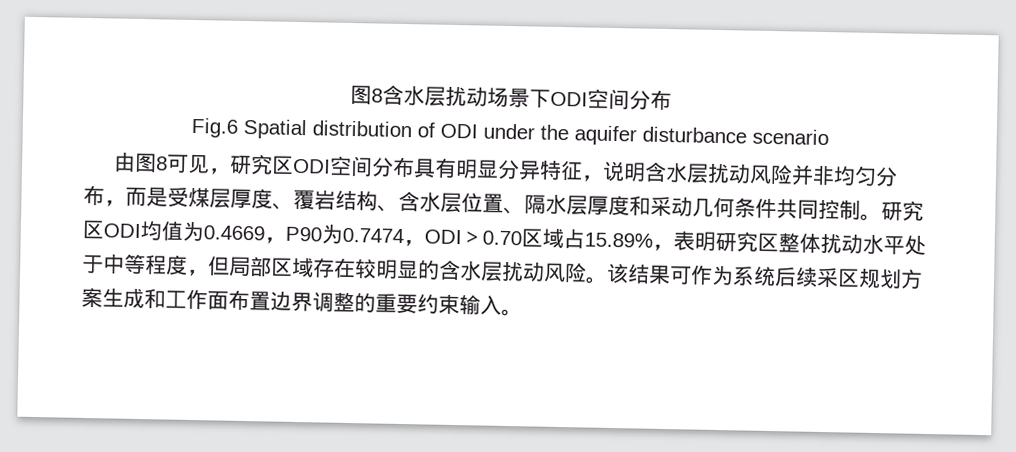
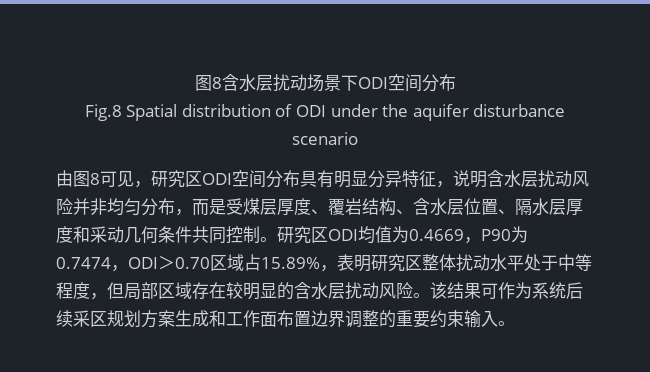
[190,117,238,138] Fig.6 -> [84,104,122,121] Fig.8

